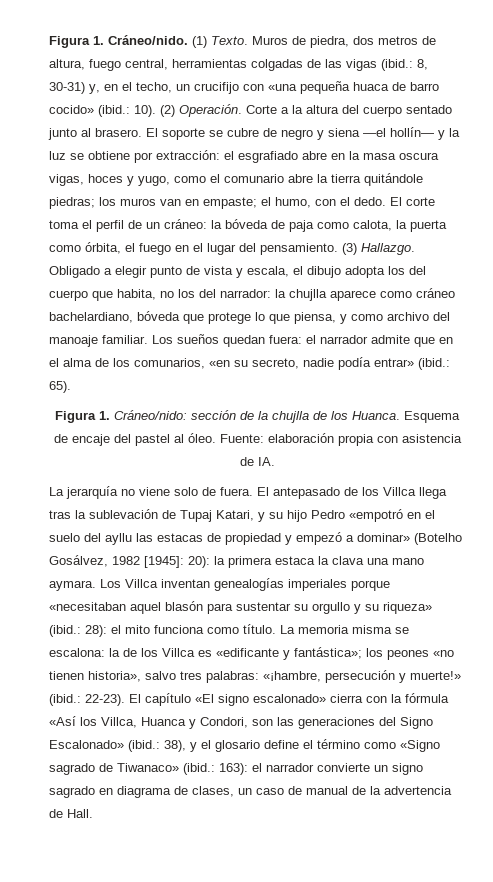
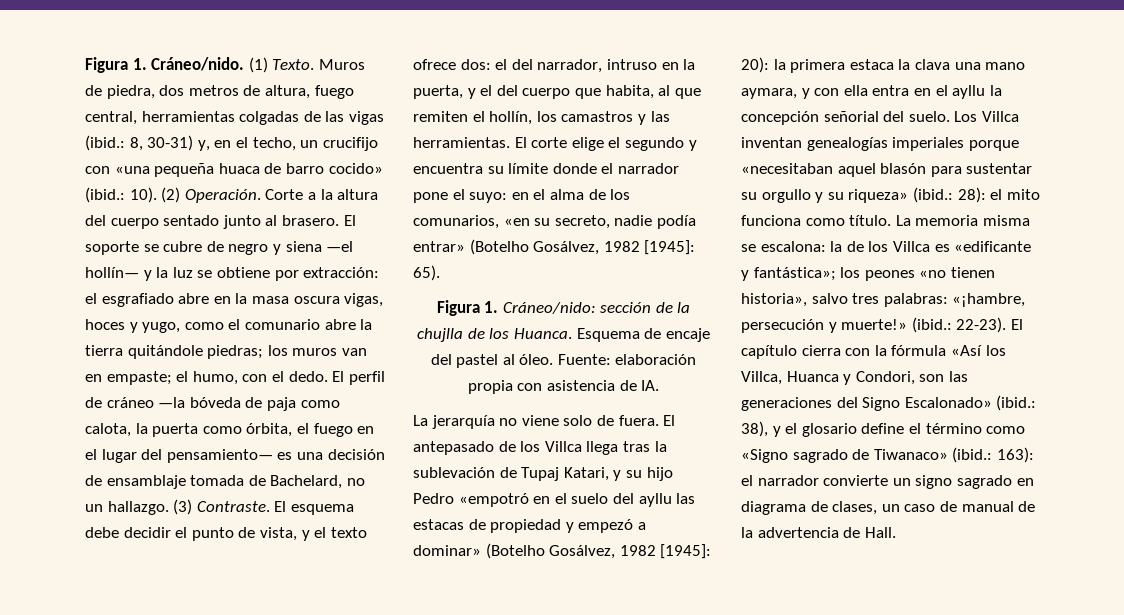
[406,197,435,206] [49,219,222,232] corte toma el perfil de un cráneo: la -> [348,371,385,385] [85,397,186,408] perfil de cráneo —la
[260,243,415,255] [49,266,426,278] [49,288,455,301] [49,311,450,324] [49,334,435,347] pensamiento. (3) Hallazgo. Obligado a elegir punto de vista y escala, el dibujo adopta los del cuerpo que habita, no los del narrador: la chujlla aparece como cráneo bachelardiano, bóveda que protege lo que piensa, y como archivo del manoaje familiar. Los sueños quedan fuera: el narrador admite que -> [166,449,385,463] [85,475,365,489] [85,499,354,515] [85,527,367,541] [413,59,696,73] [413,85,701,99] [413,111,670,125] [413,137,697,151] [413,163,679,174] [413,189,508,203] pensamiento— es una decisión de ensamblaje tomada de Bachelard, no un hallazgo. (3) Contraste. El esquema debe decidir el punto de vista, y el texto ofrece dos: el del narrador, intruso en la puerta, y el del cuerpo que habita, al que remiten el hollín, los camastros y las herramientas. El corte elige el segundo y encuentra su límite donde el narrador pone el suyo:
[418,358,450,370] (ibid.: -> [469,239,696,255] (Botelho Gosálvez, 1982 [1945]:
[49,580,96,591] aymara. -> [741,85,1002,99] [741,111,950,125] aymara, y con ella entra en el ayllu la concepción señorial del suelo.
[195,694,326,706] «El signo escalonado» -> (797, 352) none

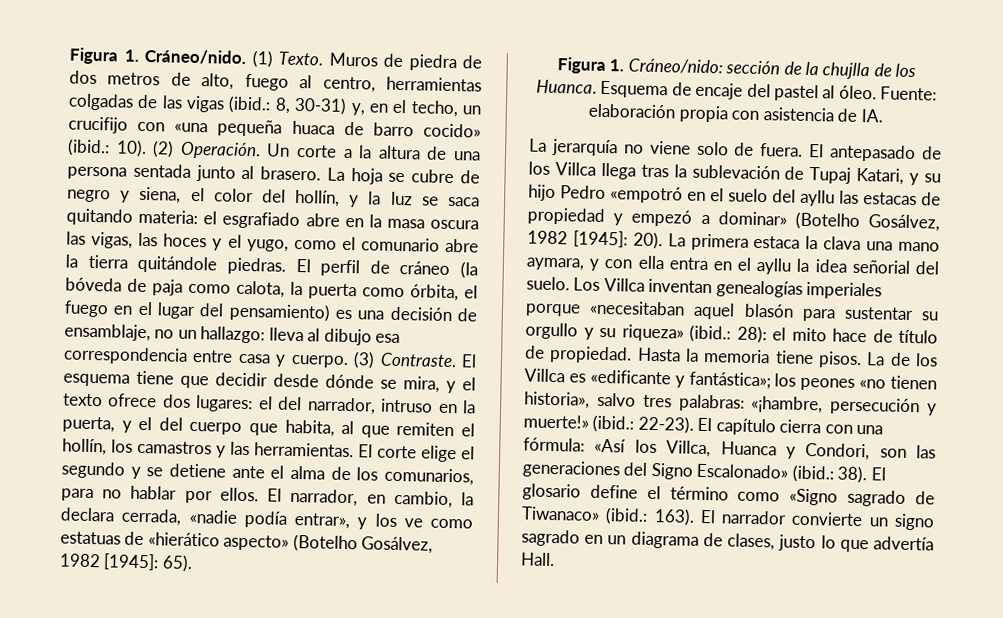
[106,85,155,99] piedra, -> [408,54,482,72] piedra de
[264,85,354,99] [85,111,137,125] altura, fuego central, -> [201,73,376,93] alto, fuego al centro,
[265,189,304,200] Corte -> [266,143,337,158] Un corte
[85,215,220,229] del cuerpo sentado -> [426,146,482,161] [67,163,191,180] de una persona sentada
[343,215,356,226] [85,241,139,255] El soporte -> [326,167,383,185] La hoja
[285,241,354,252] [85,267,139,278] siena —el hollín— -> [139,186,341,207] siena, el color del hollín,
[216,267,380,281] obtiene por extracción: -> [448,196,481,207] [66,208,199,226] saca quitando materia:
[344,293,384,307] vigas, -> [66,231,159,249] las vigas, las
(138, 327) none -> [227,234,242,248] el
[207,345,367,359] [85,371,328,385] piedras; los muros van en empaste; el humo, con el dedo. -> [226,257,286,275] piedras.
[158,397,186,408] —la -> [460,261,478,279] (la
[166,449,273,463] pensamiento— -> [228,302,331,322] pensamiento)
[106,475,365,489] [85,499,354,515] [85,527,297,541] ensamblaje tomada de Bachelard, no un hallazgo. (3) Contraste. El esquema debe decidir el punto de vista, -> [64,323,401,346] [63,346,477,369] [63,370,440,393] ensamblaje, no un hallazgo: lleva al dibujo esa correspondencia entre casa y cuerpo. (3) Contraste. El esquema tiene que decidir desde dónde se mira,
[460,59,491,70] dos: -> [162,394,254,413] dos lugares:
[413,163,679,174] [413,189,529,203] encuentra su límite donde el narrador pone el suyo: en -> [146,463,265,479] se detiene ante
[503,215,696,229] [413,241,465,252] «en su secreto, nadie podía entrar» -> [61,485,475,509] [60,507,473,530] [60,531,290,551] para no hablar por ellos. El narrador, en cambio, la declara cerrada, «nadie podía entrar», y los ve como estatuas de «hierático aspecto»
[741,57,786,73] 20): la -> [632,231,686,250] 20). La
[741,111,819,125] concepción -> [814,259,848,273] idea
[741,215,1030,226] [741,241,843,252] funciona como título. La memoria misma se escalona: la -> [832,328,938,344] [525,345,886,369] hace de título de propiedad. Hasta la memoria tiene pisos. La
[874,345,947,356] la fórmula -> [856,424,884,435] [523,437,585,452] una fórmula:
[741,421,798,437] 38), y el -> [837,465,886,484] 38). El
[996,447,1034,463] [741,475,753,486] 163): el -> [653,508,716,526] 163). El
(1034, 482) none -> [607,535,627,545] un
[881,501,1036,512] [741,527,861,538] un caso de manual de la advertencia de -> [778,534,934,553] justo lo que advertía

